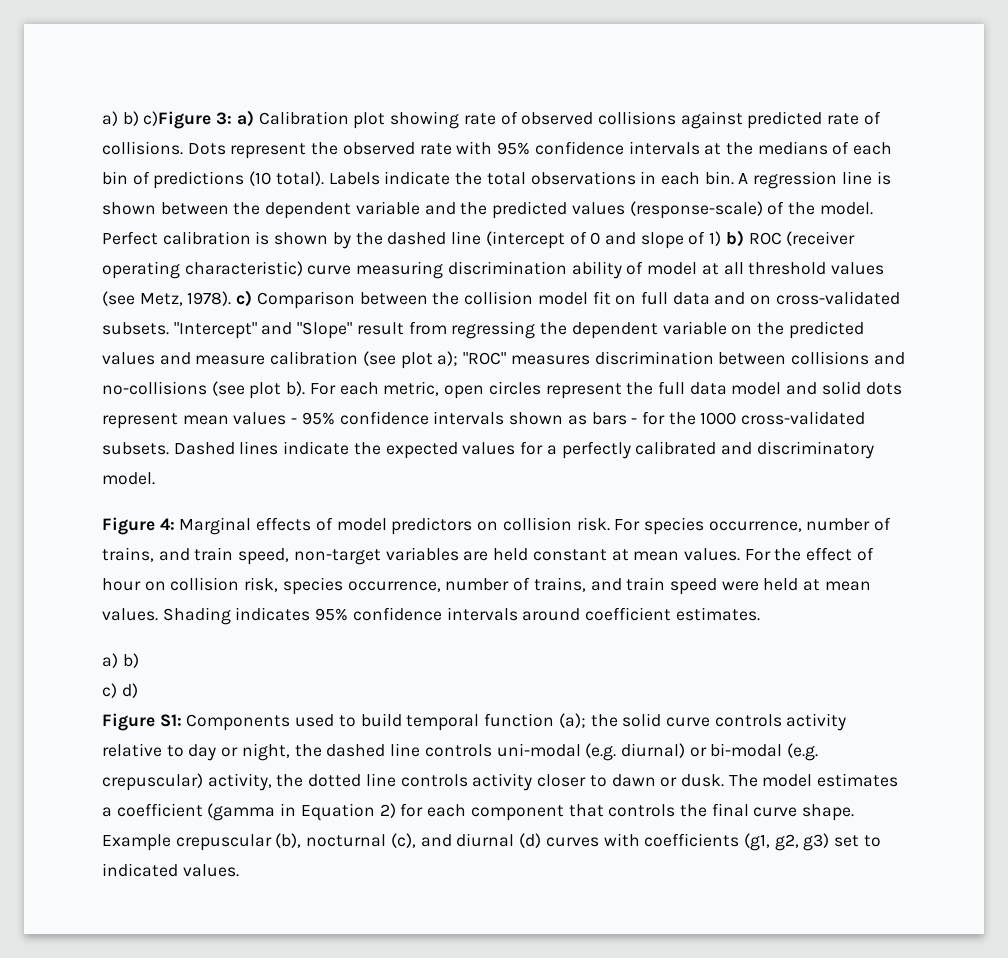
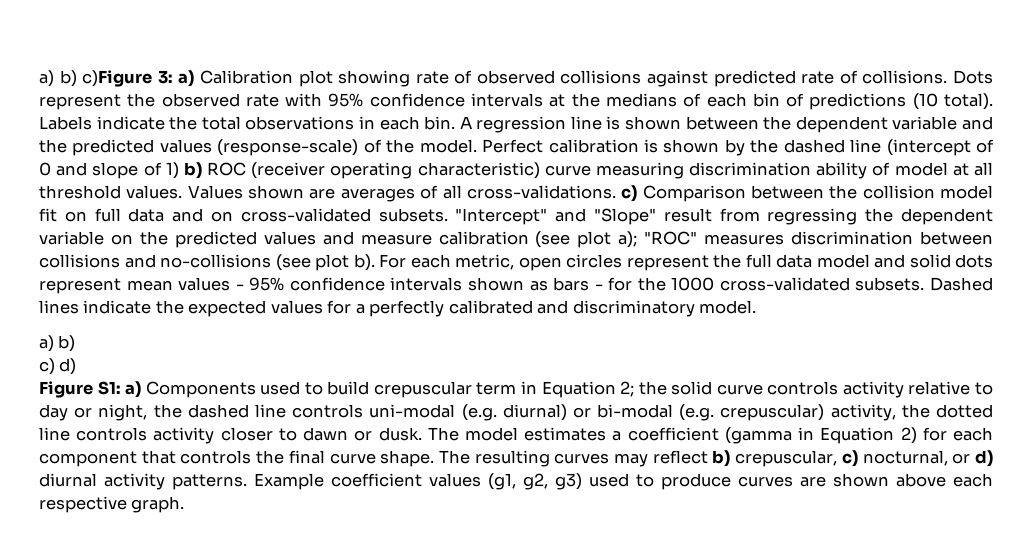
[830,262,884,275] [102,291,232,306] values (see Metz, 1978). -> [126,185,616,202] values. Values shown are averages of all cross-validations.
[102,517,892,535] [102,547,874,565] [102,577,871,595] [102,607,760,625] // Figure 4: Marginal effects of model predictors on collision risk. For species occurrence, number of trains, and train speed, non-target variables are held constant at mean values. For the effect of hour on collision risk, species occurrence, number of trains, and train speed were held at mean values. Shading indicates 95% confidence intervals around coefficient estimates. -> (757, 307) none
(182, 720) none -> [125,381,142,398] a)
[406,713,586,731] temporal function (a); -> [373,381,635,398] crepuscular term in Equation 2;
[102,833,881,851] [102,863,239,877] Example crepuscular (b), nocturnal (c), and diurnal (d) curves with coefficients (g1, g2, g3) set to indicated values. -> [438,450,994,467] [39,473,993,490] [39,496,185,513] The resulting curves may reflect b) crepuscular, c) nocturnal, or d) diurnal activity patterns. Example coefficient values (g1, g2, g3) used to produce curves are shown above each respective graph.

